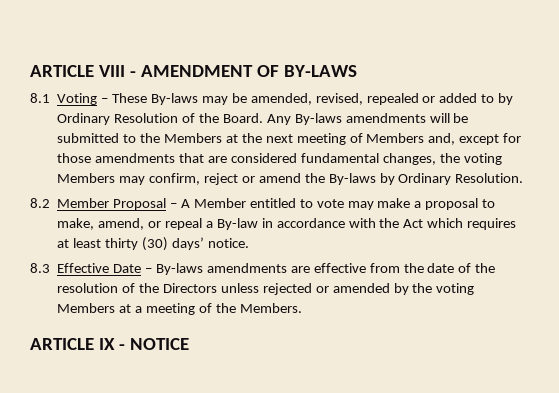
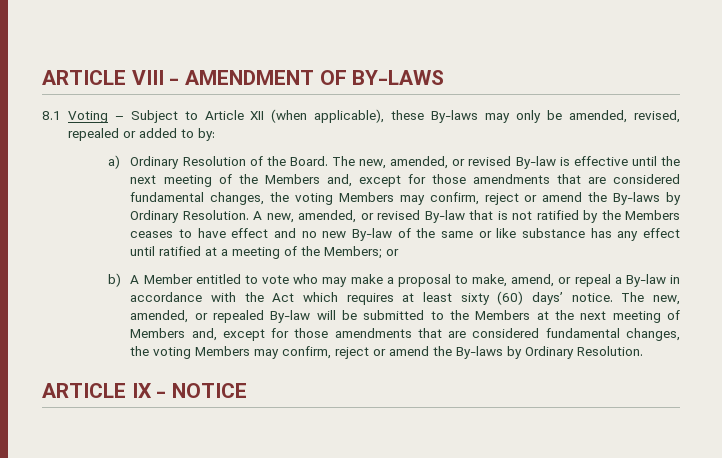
[112,93,148,103] These -> [130,109,425,123] Subject to Article XII (when applicable), these
(228, 100) none -> [516,110,542,123] only
[498,93,514,105] by -> [197,128,215,141] [108,155,121,169] by: // a)
[266,113,426,125] Any By-laws amendments -> [332,156,680,169] [130,174,680,187] [130,192,681,205] [130,210,680,223] [130,228,680,241] [130,246,400,259] [108,273,681,287] [130,291,681,305] [130,310,311,323] The new, amended, or revised By-law is effective until the next meeting of the Members and, except for those amendments that are considered fundamental changes, the voting Members may confirm, reject or amend the By-laws by Ordinary Resolution. A new, amended, or revised By-law that is not ratified by the Members ceases to have effect and no new By-law of the same or like substance has any effect until ratified at a meeting of the Members; or // b) A Member entitled to vote who may make a proposal to make, amend, or repeal a By-law in accordance with the Act which requires at least sixty (60) days’ notice. The new, amended, or repealed By-law
[30,198,496,210] [57,218,517,230] [57,237,249,251] [30,263,496,275] [57,283,475,295] [57,303,302,315] // 8.2 Member Proposal – A Member entitled to vote may make a proposal to make, amend, or repeal a By-law in accordance with the Act which requires at least thirty (30) days’ notice. // 8.3 Effective Date – By-laws amendments are effective from the date of the resolution of the Directors unless rejected or amended by the voting Members at a meeting of the Members. -> (644, 351) none

